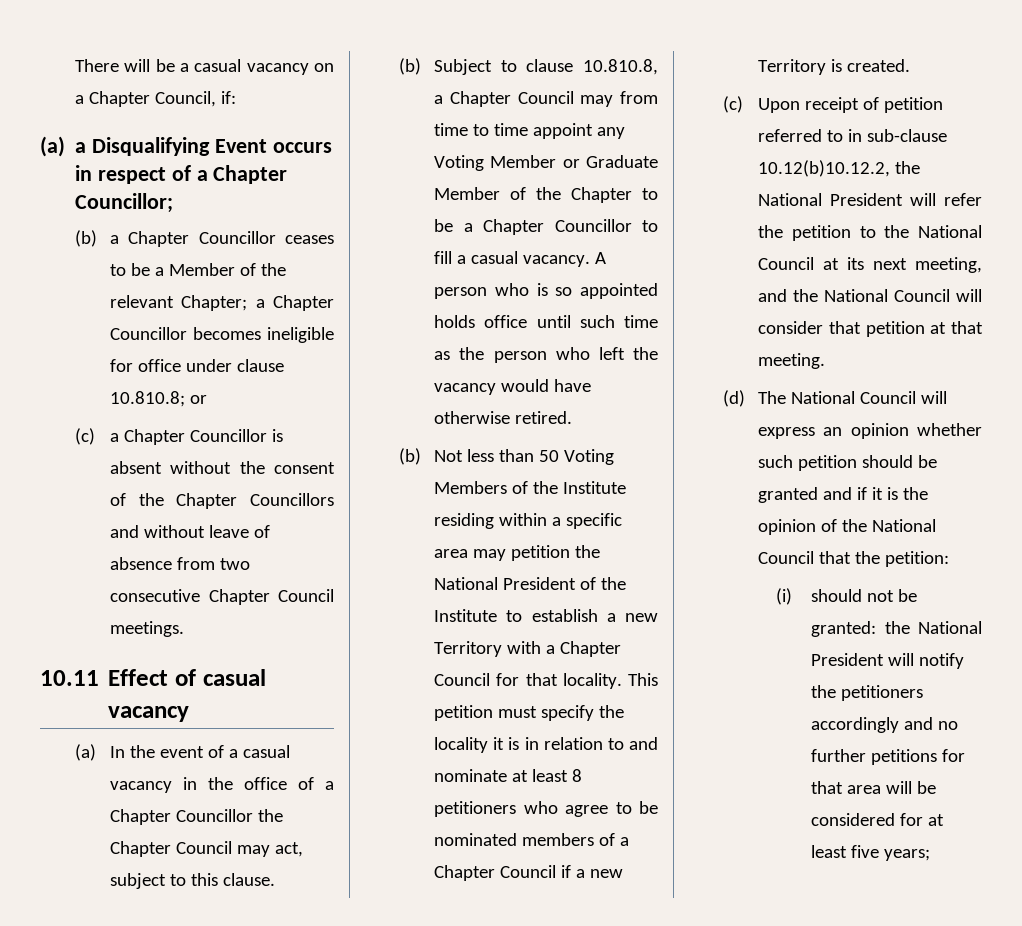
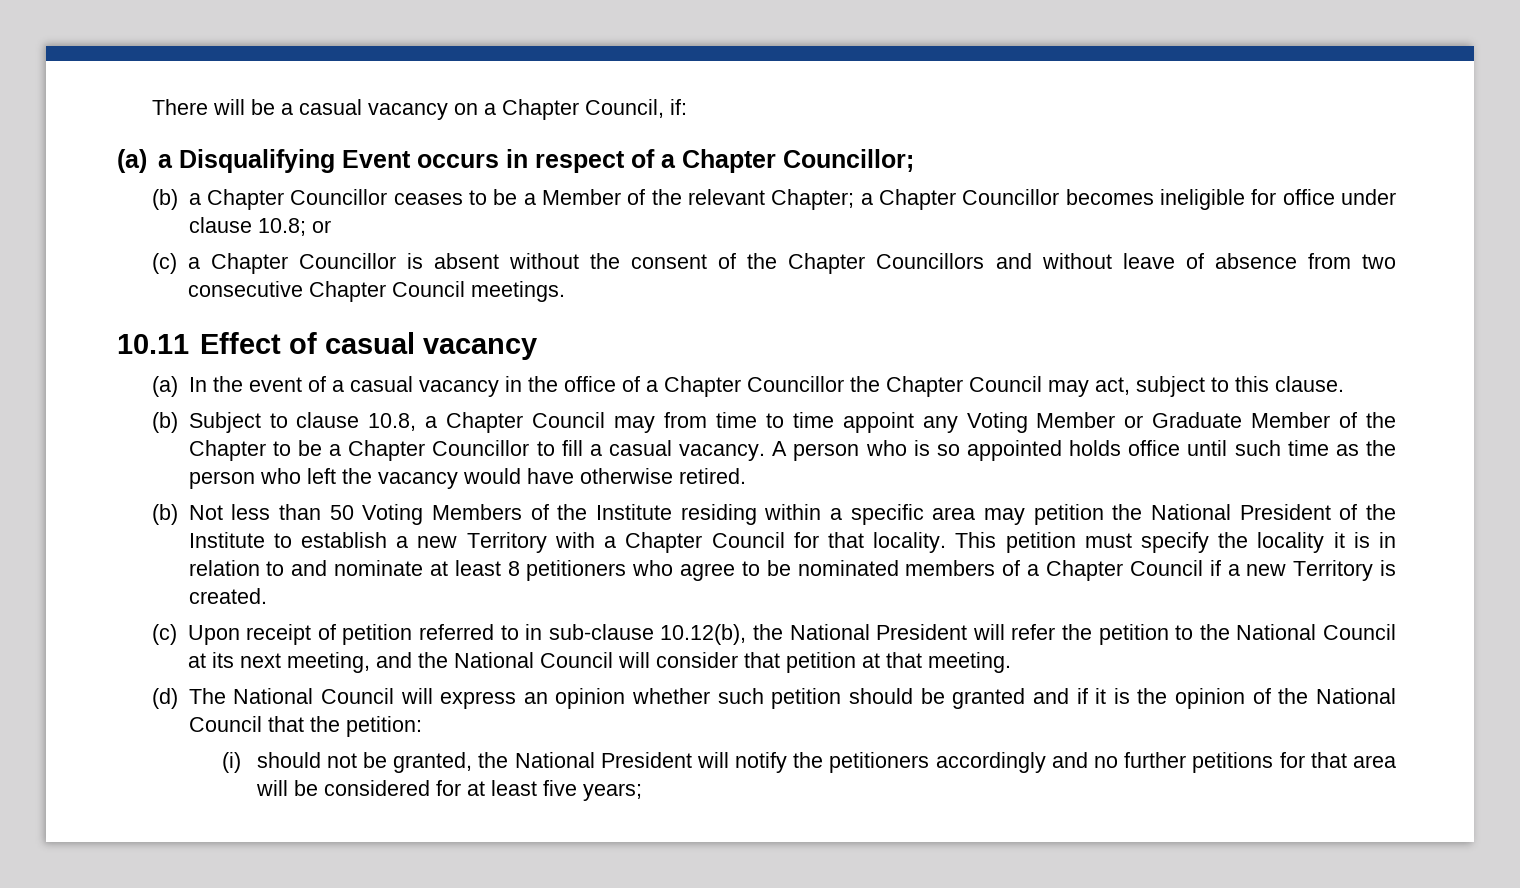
[110,391,186,407] 10.810.8; -> [257,218,306,236] 10.8;
[583,59,658,75] 10.810.8, -> [368,413,417,431] 10.8,
[758,160,891,177] 10.12(b)10.12.2, -> [660,624,747,645] 10.12(b),
[811,621,877,637] granted: -> [393,752,473,773] granted,

